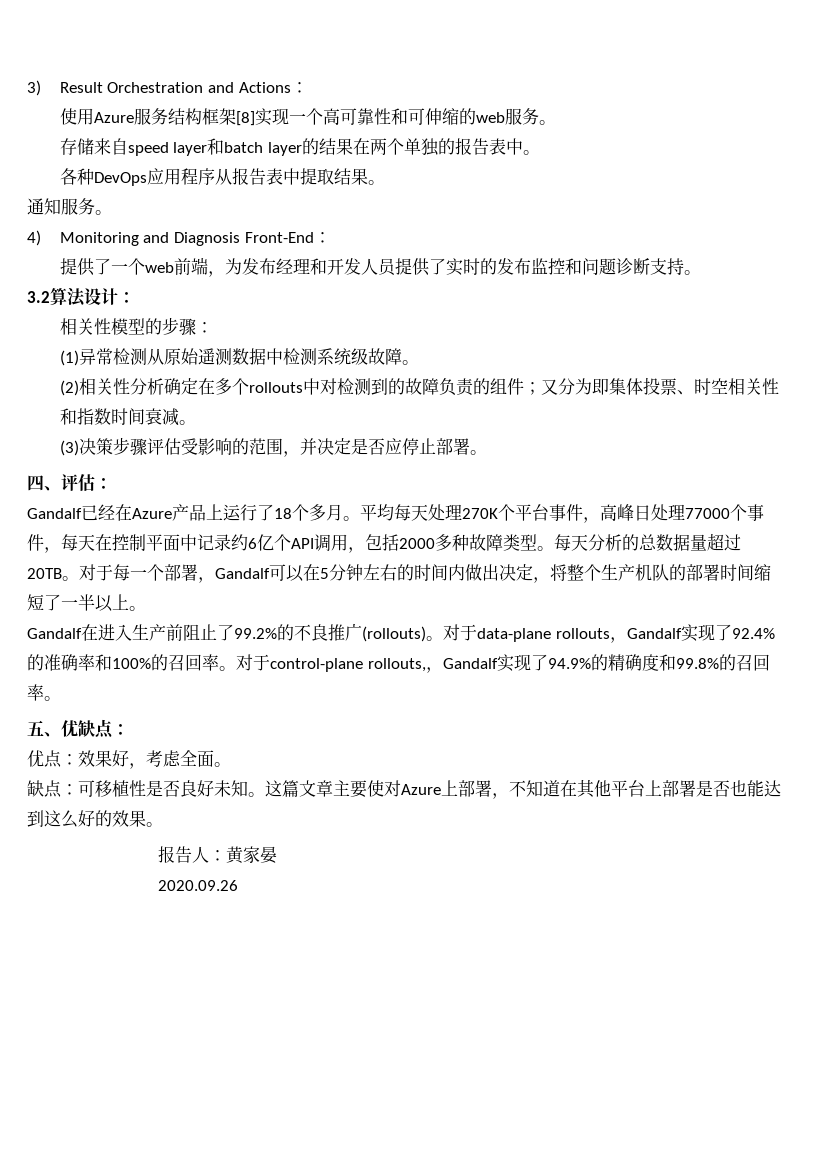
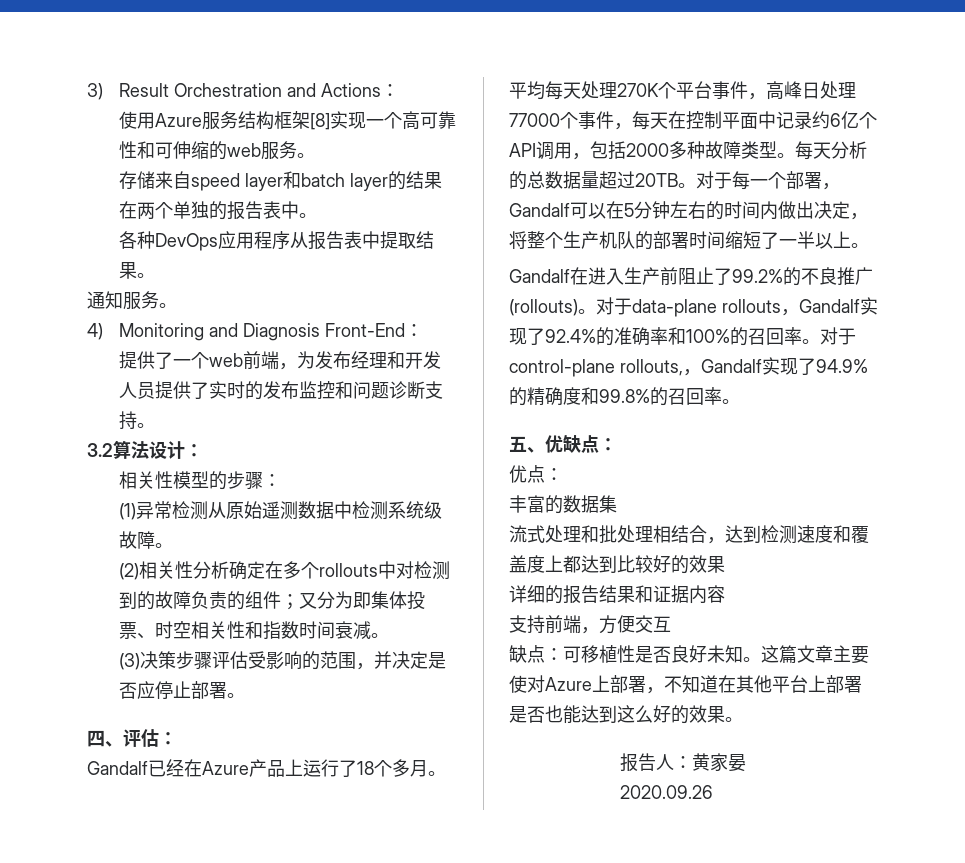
[78,750,231,769] 效果好，考虑全面。 -> [509,495,617,514] [509,525,869,544] [509,555,725,574] [509,585,725,604] [509,615,671,634] // 丰富的数据集 // 流式处理和批处理相结合，达到检测速度和覆盖度上都达到比较好的效果 // 详细的报告结果和证据内容 // 支持前端，方便交互

